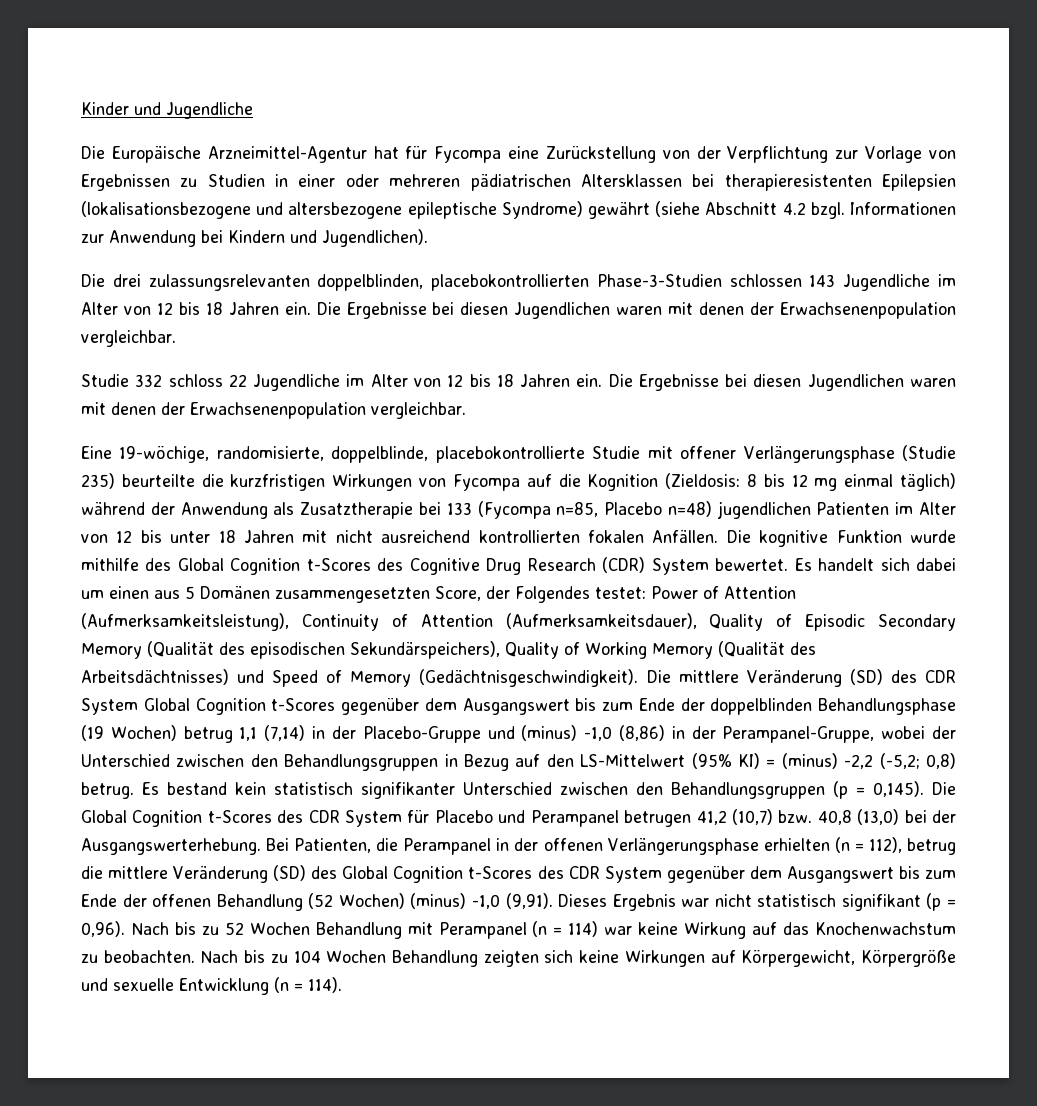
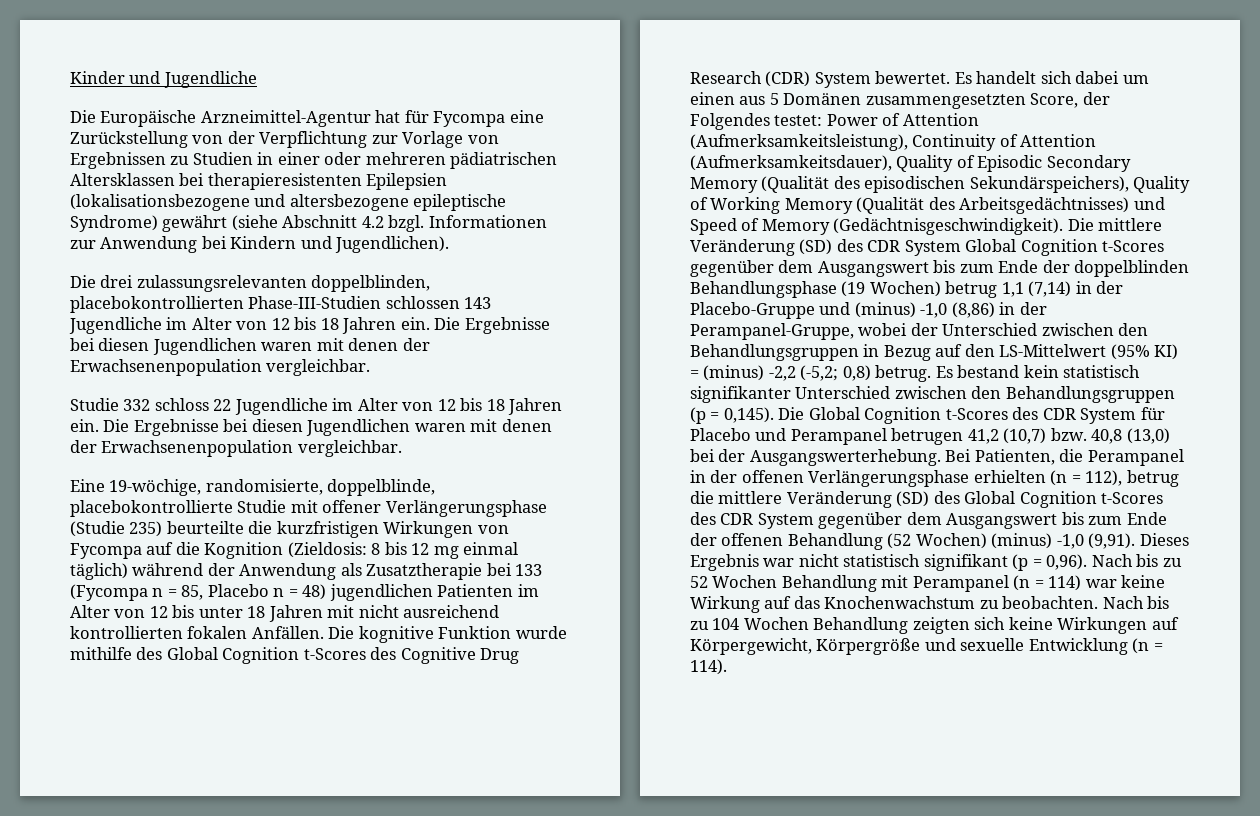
[596,274,722,287] Phase-3-Studien -> [248,296,382,309] Phase-III-Studien
[556,501,712,517] n=85, Placebo n=48) -> [152,584,327,600] n = 85, Placebo n = 48)
[81,669,229,685] Arbeitsdächtnisses) -> [959,197,1130,214] Arbeitsgedächtnisses)

